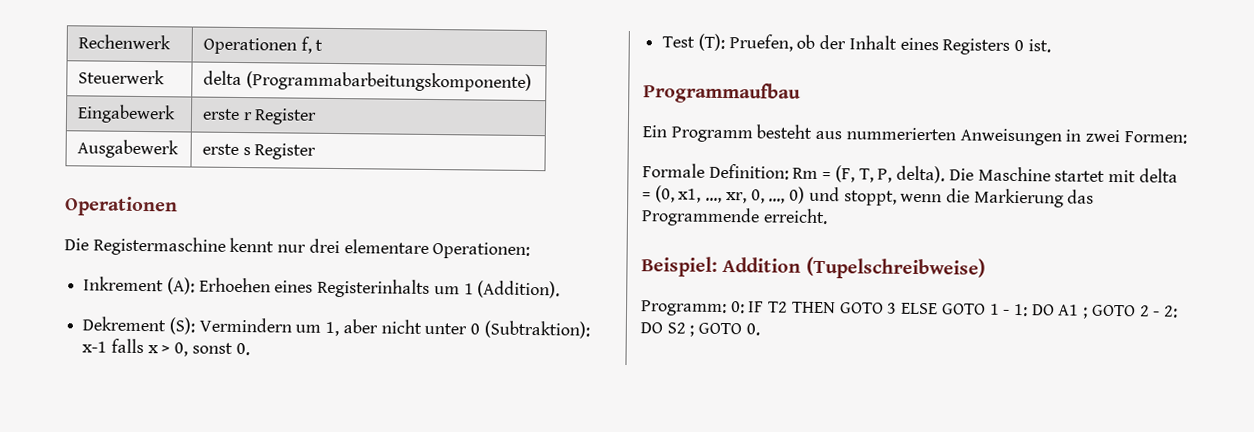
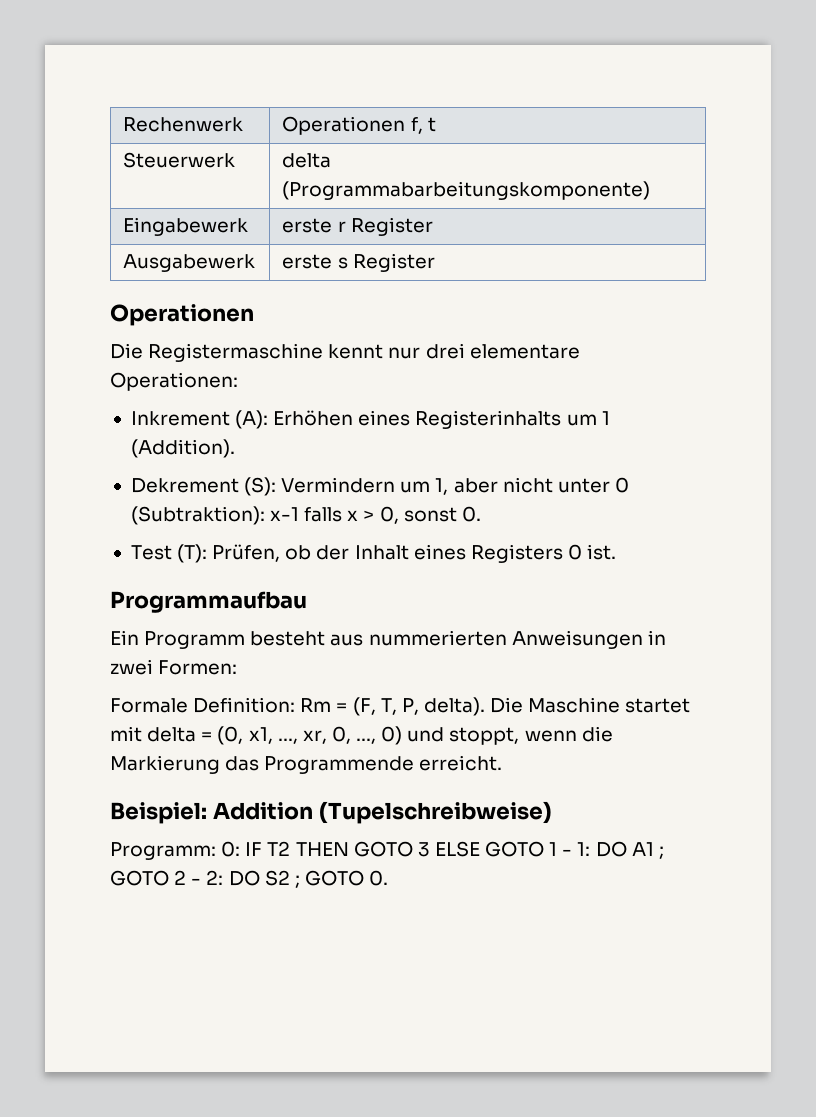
[198,277,271,293] Erhoehen -> [273,410,354,426] Erhöhen
[728,34,793,52] Pruefen, -> [212,544,281,562] Prüfen,

